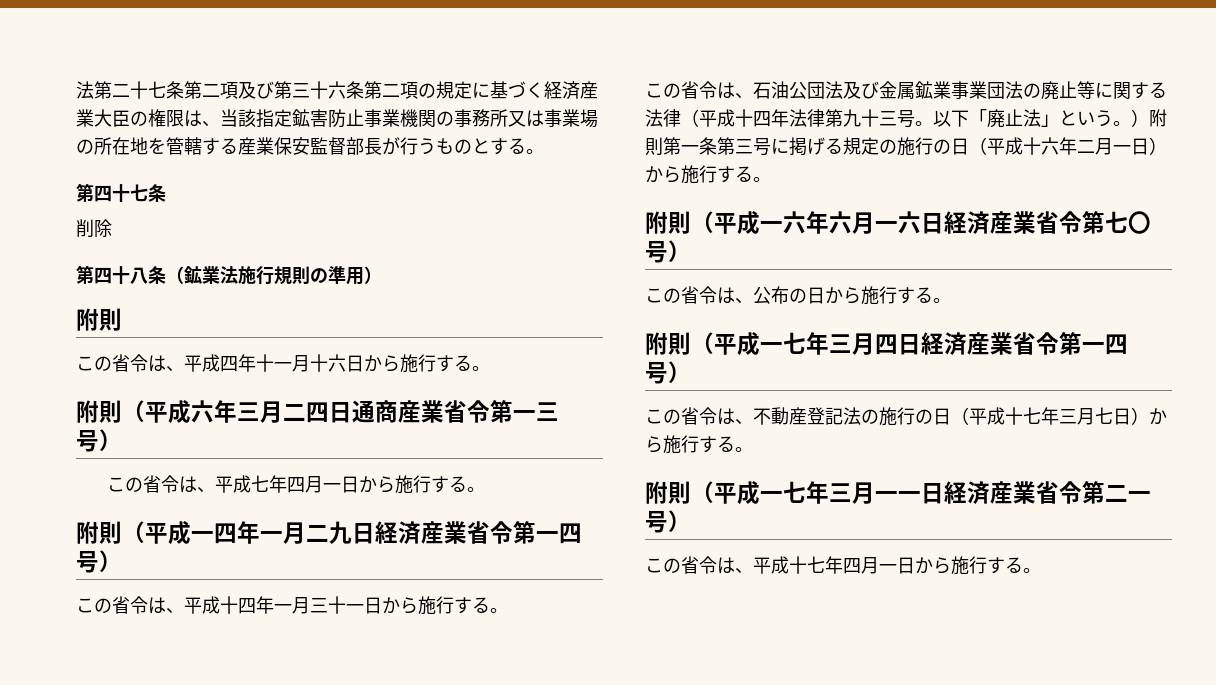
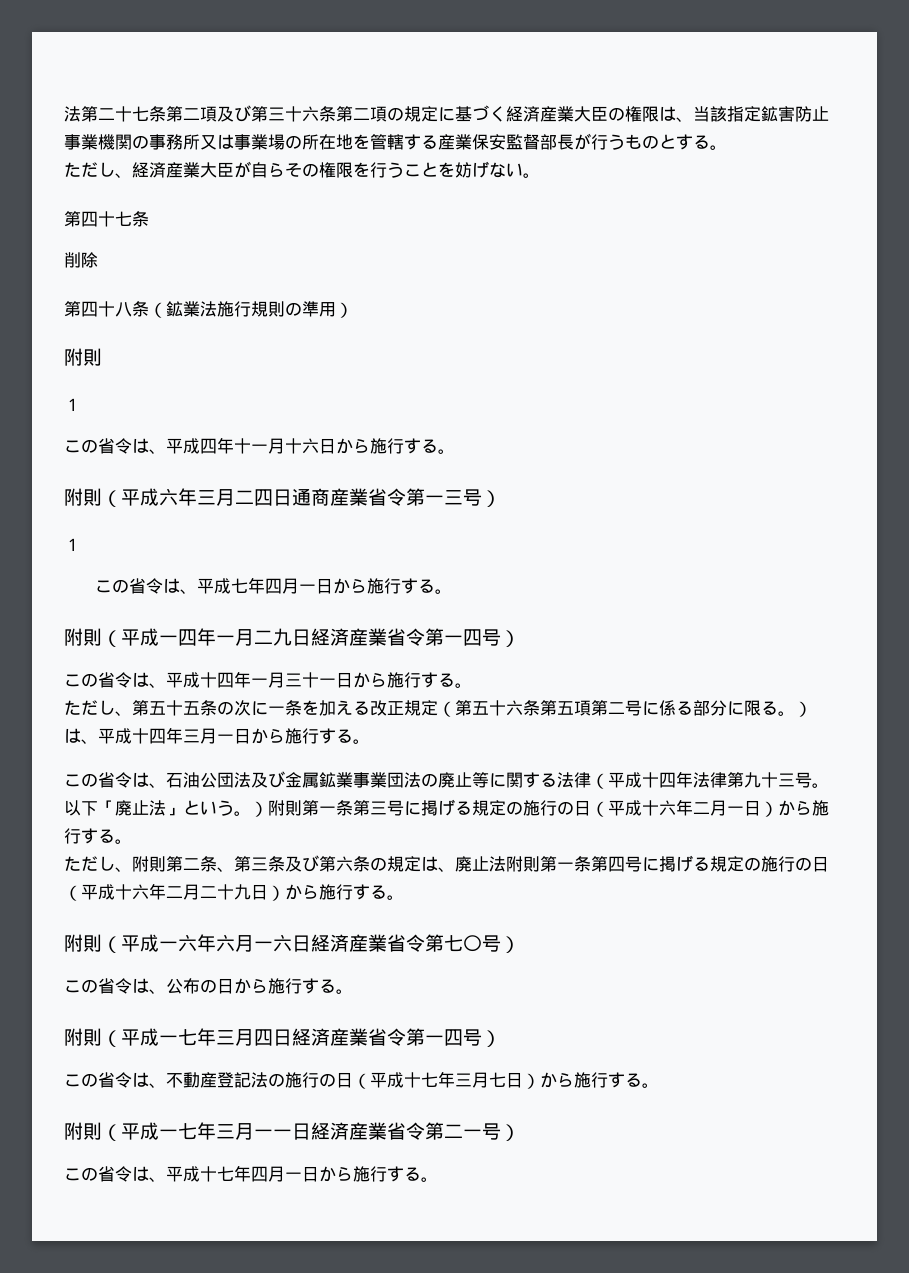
(544, 151) none -> [64,161,540,178] // ただし、経済産業大臣が自らその権限を行うことを妨げない。
(122, 319) none -> [64,398,81,411] // １
(122, 440) none -> [64,538,81,551] // １
(508, 610) none -> [64,700,812,717] [64,727,370,744] // ただし、第五十五条の次に一条を加える改正規定（第五十六条第五項第二号に係る部分に限る。）は、平成十四年三月一日から施行する。
(771, 179) none -> [64,855,829,872] [64,883,404,901] // ただし、附則第二条、第三条及び第六条の規定は、廃止法附則第一条第四号に掲げる規定の施行の日（平成十六年二月二十九日）から施行する。

